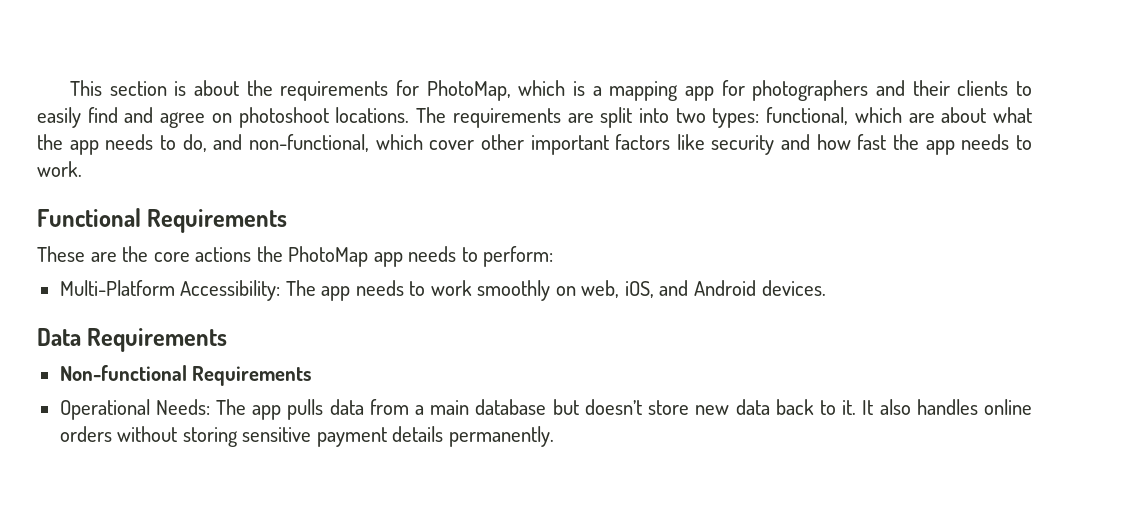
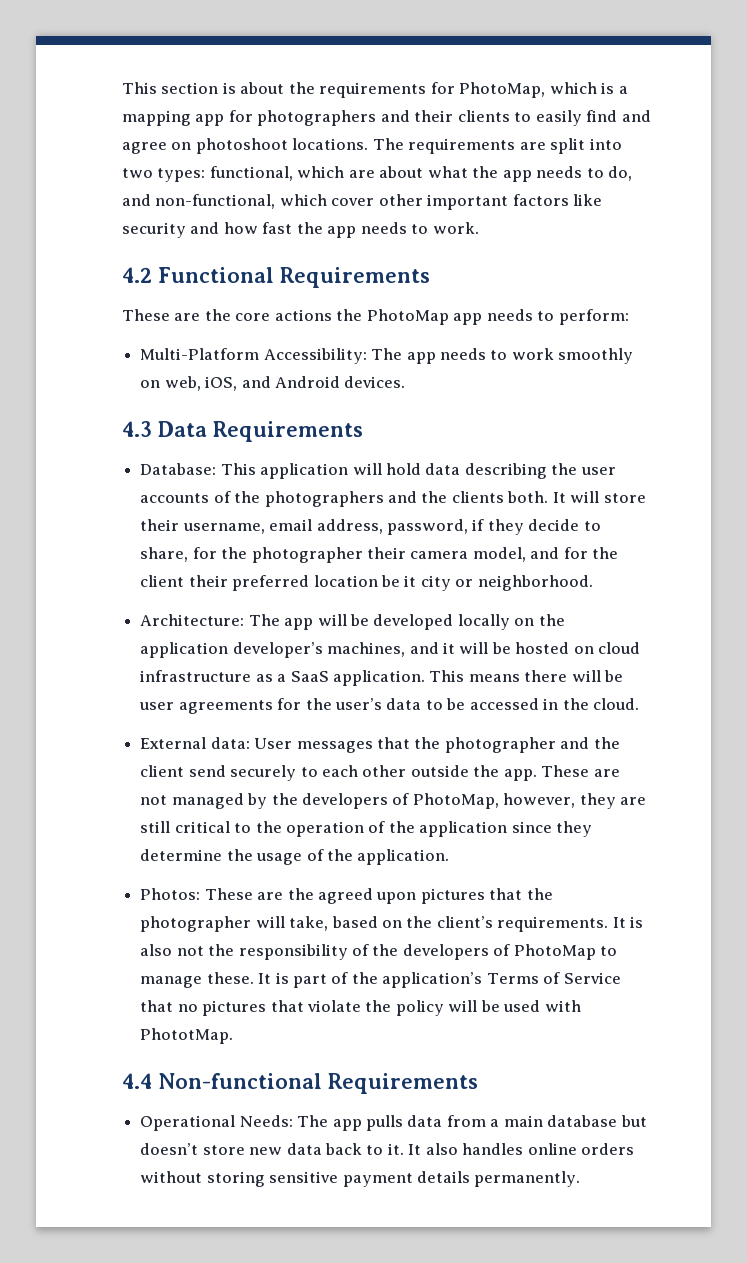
(82, 169) none -> [122,267,152,283] 4.2
(826, 288) none -> [122,421,152,437] 4.3
(228, 340) none -> [140,463,616,479] [140,491,646,507] [140,519,601,535] [140,547,619,563] [140,575,593,591] [140,614,565,630] [140,642,641,658] [140,670,624,686] [139,698,640,714] [140,737,620,753] [140,765,620,781] [140,793,647,809] [140,821,593,837] [140,849,450,865] [140,888,553,904] [140,916,644,932] [140,944,618,960] [140,972,621,988] [140,1000,581,1016] [140,1028,234,1044] [122,1073,152,1089] Database: This application will hold data describing the user accounts of the photographers and the clients both. It will store their username, email address, password, if they decide to share, for the photographer their camera model, and for the client their preferred location be it city or neighborhood. // Architecture: The app will be developed locally on the application developer’s machines, and it will be hosted on cloud infrastructure as a SaaS application. This means there will be user agreements for the user’s data to be accessed in the cloud. // External data: User messages that the photographer and the client send securely to each other outside the app. These are not managed by the developers of PhotoMap, however, they are still critical to the operation of the application since they determine the usage of the application. // Photos: These are the agreed upon pictures that the photographer will take, based on the client’s requirements. It is also not the responsibility of the developers of PhotoMap to manage these. It is part of the application’s Terms of Service that no pictures that violate the policy will be used with PhototMap. // 4.4

